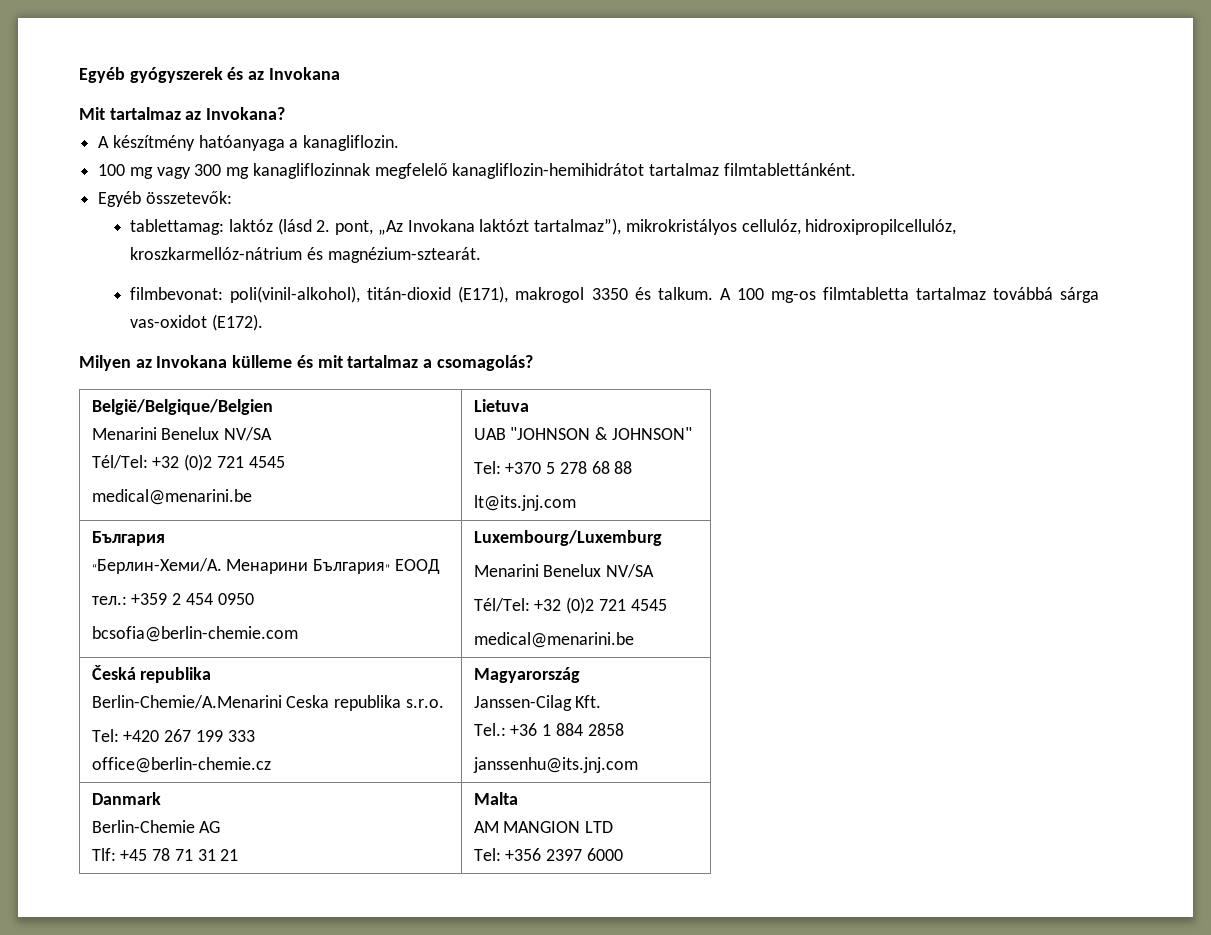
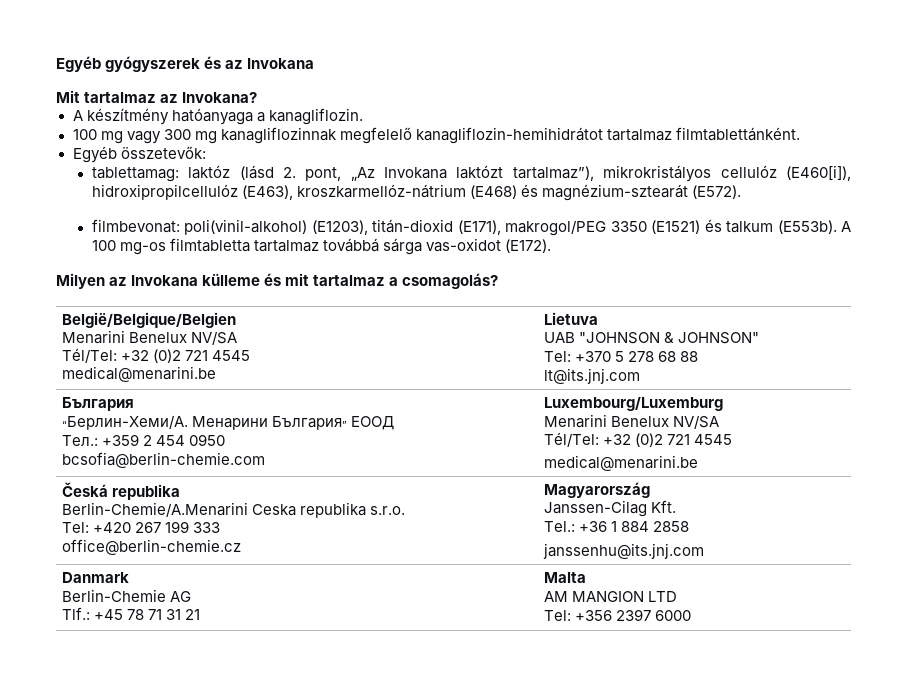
[741,219,957,235] [130,247,481,263] [130,286,713,303] cellulóz, hidroxipropilcellulóz, kroszkarmellóz-nátrium és magnézium-sztearát. // filmbevonat: poli(vinil-alkohol), titán-dioxid (E171), makrogol 3350 és talkum. -> [720,165,852,181] [91,184,742,201] [91,219,837,236] cellulóz (E460[i]), hidroxipropilcellulóz (E463), kroszkarmellóz-nátrium (E468) és magnézium-sztearát (E572). // filmbevonat: poli(vinil-alkohol) (E1203), titán-dioxid (E171), makrogol/PEG 3350 (E1521) és talkum (E553b).
[91,596,127,605] тел.: -> [62,435,99,446] Тел.:
[91,848,116,861] Tlf: -> [62,607,91,620] Tlf.:

